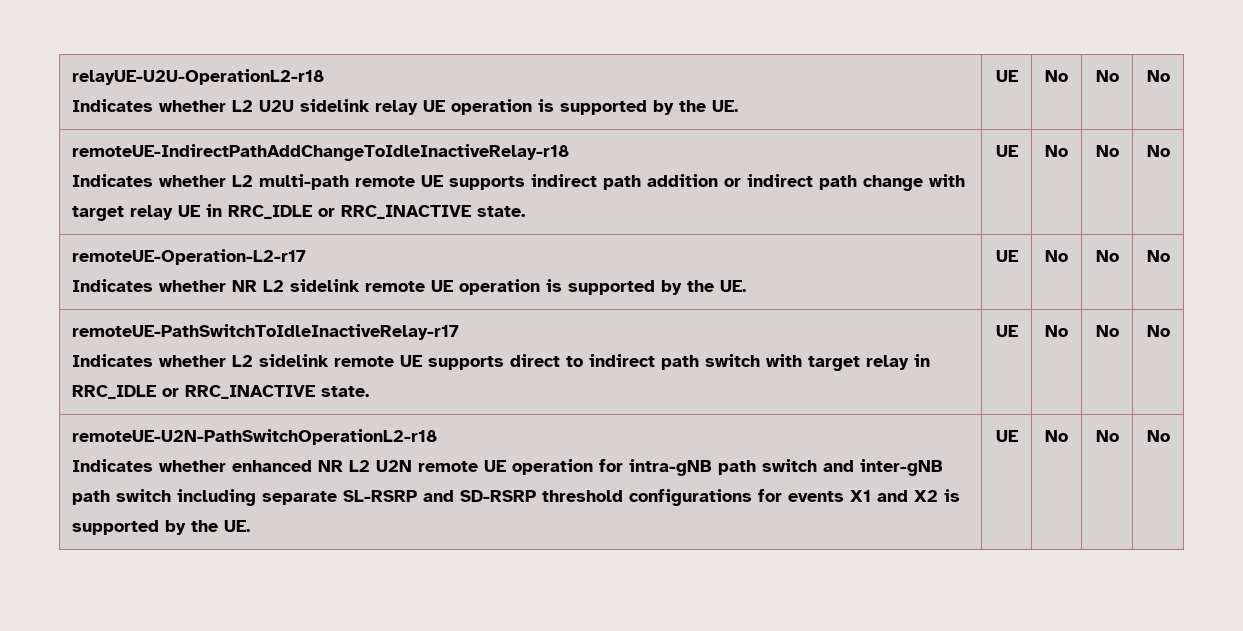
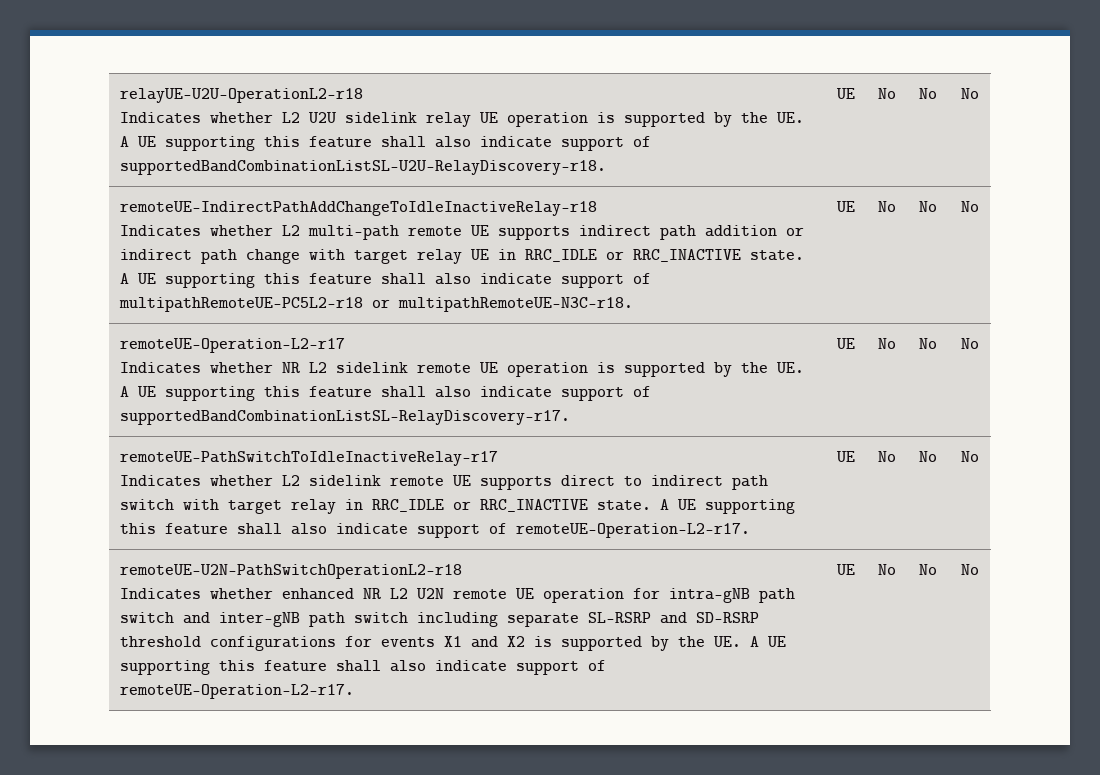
(739, 106) none -> [120,136,652,151] [120,160,607,175] A UE supporting this feature shall also indicate support of supportedBandCombinationListSL-U2U-RelayDiscovery-r18.
(526, 211) none -> [120,273,652,288] [119,297,634,312] A UE supporting this feature shall also indicate support of multipathRemoteUE-PC5L2-r18 or multipathRemoteUE-N3C-r18.
(747, 286) none -> [120,386,652,401] [120,410,571,425] A UE supporting this feature shall also indicate support of supportedBandCombinationListSL-RelayDiscovery-r17.
(370, 391) none -> [660,499,796,514] [120,523,751,538] A UE supporting this feature shall also indicate support of remoteUE-Operation-L2-r17.
(251, 526) none -> [750,636,787,647] [120,660,607,675] [120,684,355,699] A UE supporting this feature shall also indicate support of remoteUE-Operation-L2-r17.

